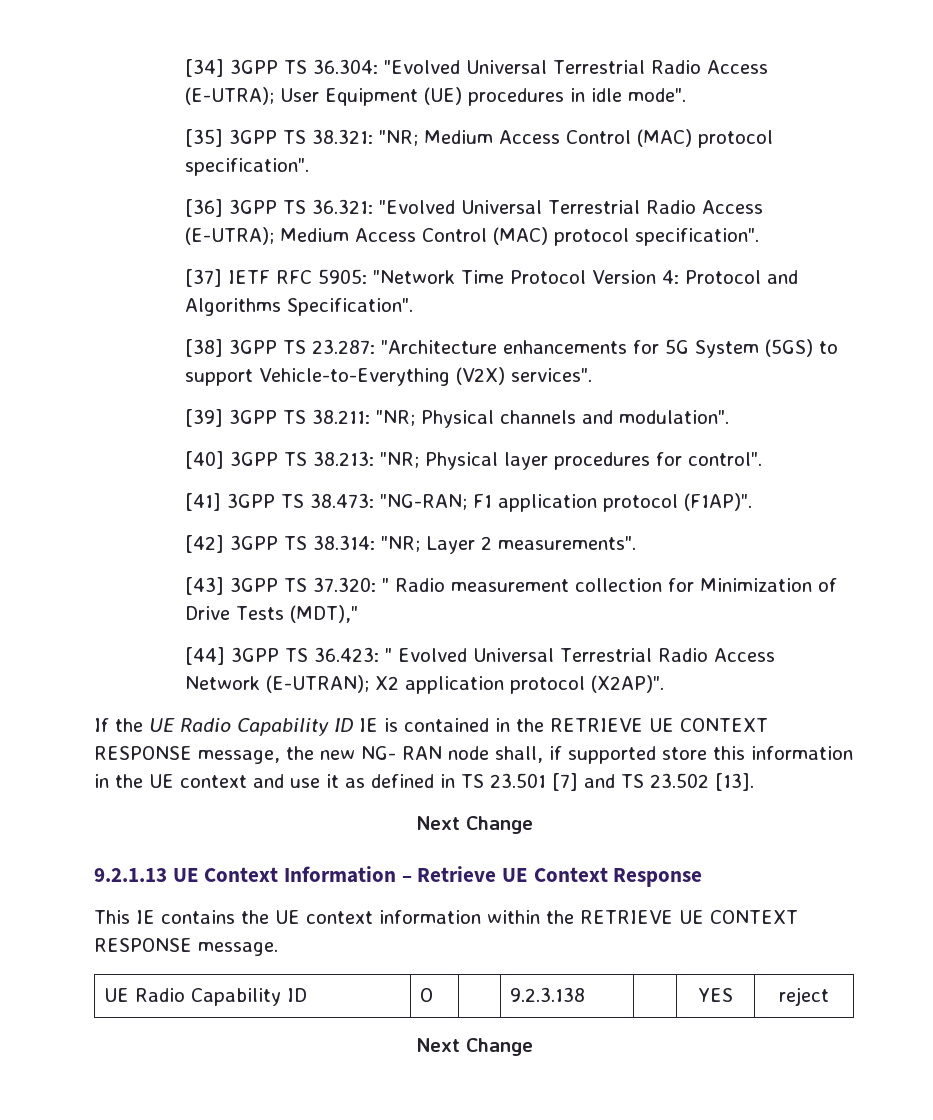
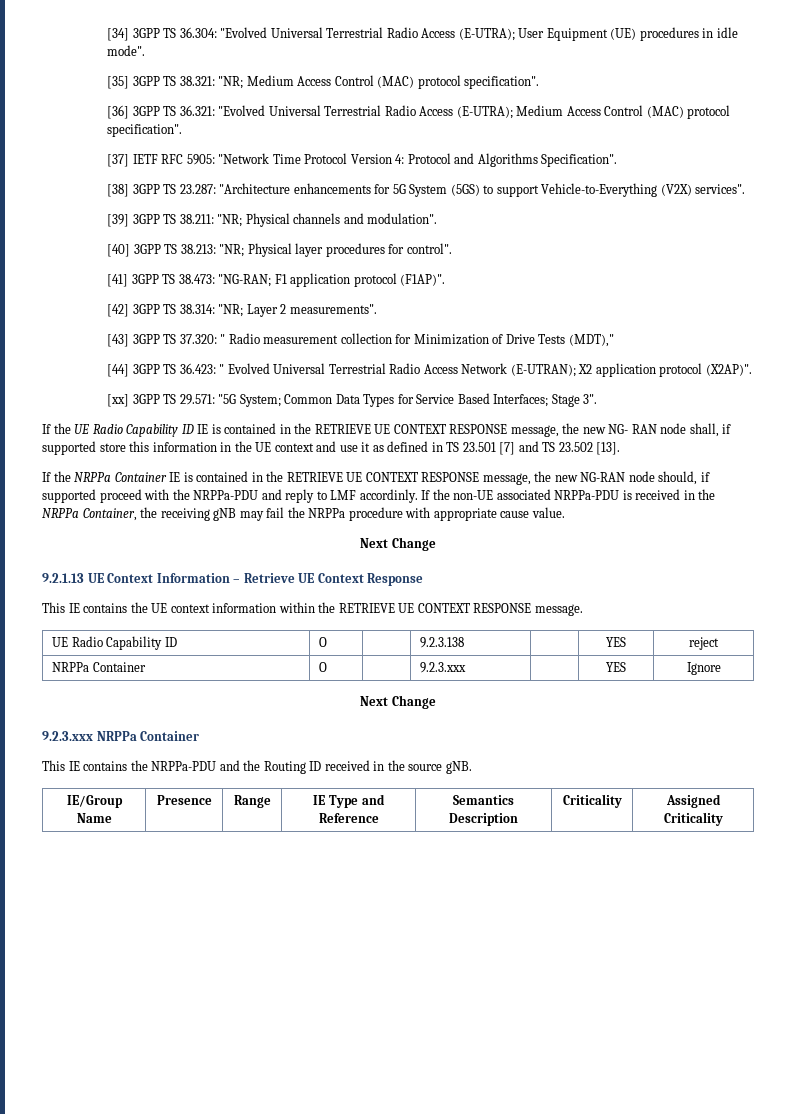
(665, 684) none -> [107,393,598,407] // [xx] 3GPP TS 29.571: "5G System; Common Data Types for Service Based Interfaces; Stage 3".
(754, 782) none -> [42,471,710,485] [42,489,716,503] [42,507,565,521] // If the NRPPa Container IE is contained in the RETRIEVE UE CONTEXT RESPONSE message, the new NG-RAN node should, if supported proceed with the NRPPa-PDU and reply to LMF accordinly. If the non-UE associated NRPPa-PDU is received in the NRPPa Container, the receiving gNB may fail the NRPPa procedure with appropriate cause value.
[415,1038,533,1056] // Next Change -> [52,662,146,672] [319,662,328,672] [420,662,467,673] [606,662,626,672] [686,662,721,675] [360,695,436,709] [42,731,200,741] [42,760,472,774] [66,795,123,808] [76,813,112,823] [156,795,212,805] [233,795,271,808] [313,794,385,808] [318,813,379,823] [453,795,514,805] [449,813,518,826] [562,794,622,808] [665,794,721,808] [663,812,723,826] // NRPPa Container | O | | 9.2.3.xxx | | YES | Ignore // Next Change // 9.2.3.xxx NRPPa Container // This IE contains the NRPPa-PDU and the Routing ID received in the source gNB. // IE/Group Name | Presence | Range | IE Type and Reference | Semantics Description | Criticality | Assigned Criticality

